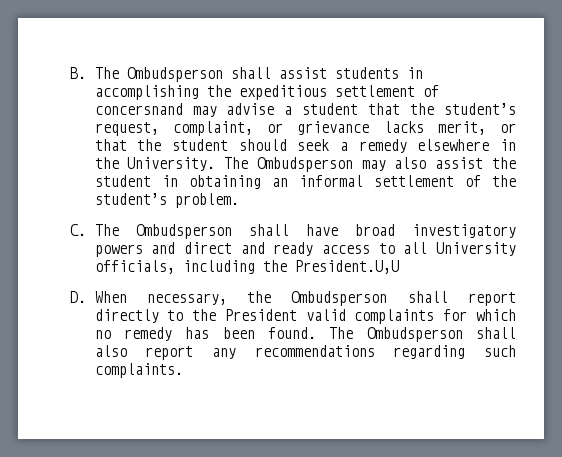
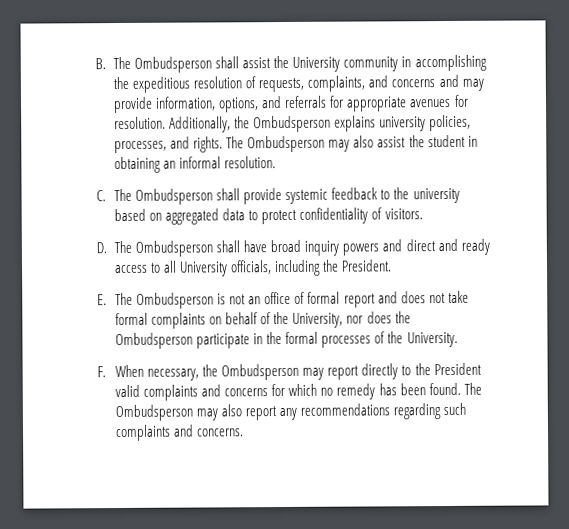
[334,67,399,79] students -> [273,55,399,72] the University community
[334,85,439,97] [94,103,516,117] [94,121,516,136] [94,139,516,153] [94,157,216,171] settlement of concersnand may advise a student that the student’s request, complaint, or grievance lacks merit, or that the student should seek a remedy elsewhere in the University. -> [193,74,484,93] [113,94,469,114] [114,114,472,133] [114,136,224,154] resolution of requests, complaints, and concerns and may provide information, options, and referrals for appropriate avenues for resolution. Additionally, the Ombudsperson explains university policies, processes, and rights.
[373,175,516,187] [94,193,239,208] [70,224,87,236] settlement of the student’s problem. // C. -> [224,156,277,169] [96,187,460,205] [114,207,423,225] [96,242,108,254] resolution. // C. The Ombudsperson shall provide systemic feedback to the university based on aggregated data to protect confidentiality of visitors. // D.
[411,224,516,238] investigatory -> [304,240,340,256] inquiry
[294,260,399,274] [70,291,87,303] President.U,U // D. -> [341,259,393,272] [97,290,469,309] [115,311,411,329] [115,331,458,350] [97,366,107,378] President. // E. The Ombudsperson is not an office of formal report and does not take formal complaints on behalf of the University, nor does the Ombudsperson participate in the formal processes of the University. // F.
[407,291,448,303] shall -> [302,367,325,380] may
(435, 316) none -> [201,384,269,397] and concerns
[476,327,516,339] shall -> [196,408,219,421] may
[94,363,183,378] complaints. -> [115,424,245,442] complaints and concerns.

